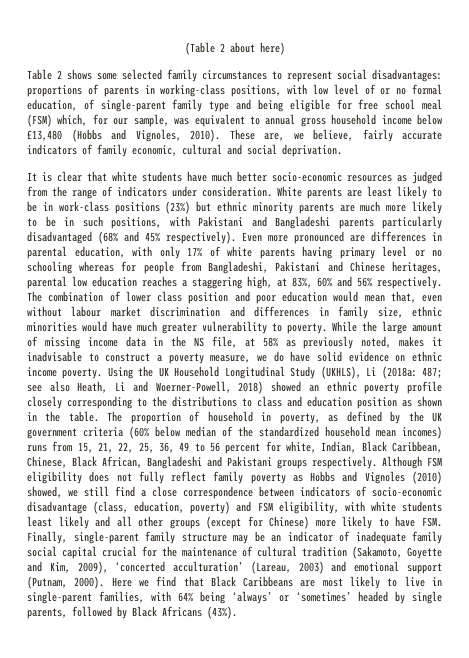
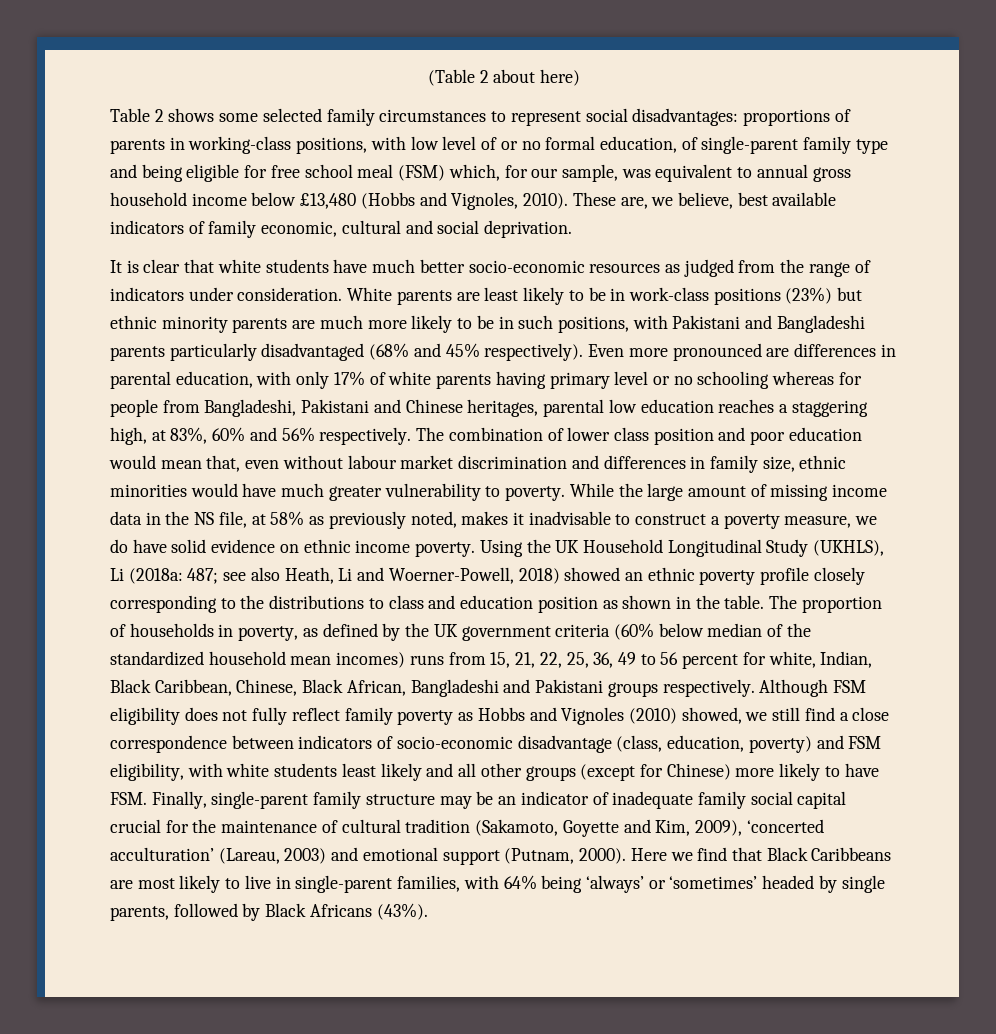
[362,129,442,142] fairly accurate -> [737,192,837,206] best available
[207,411,253,422] household -> [129,623,214,637] households

